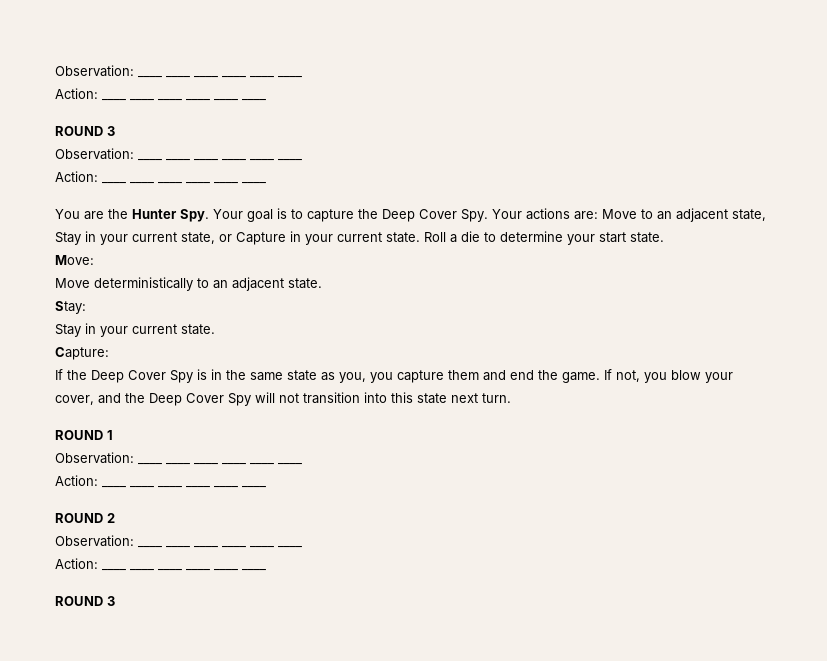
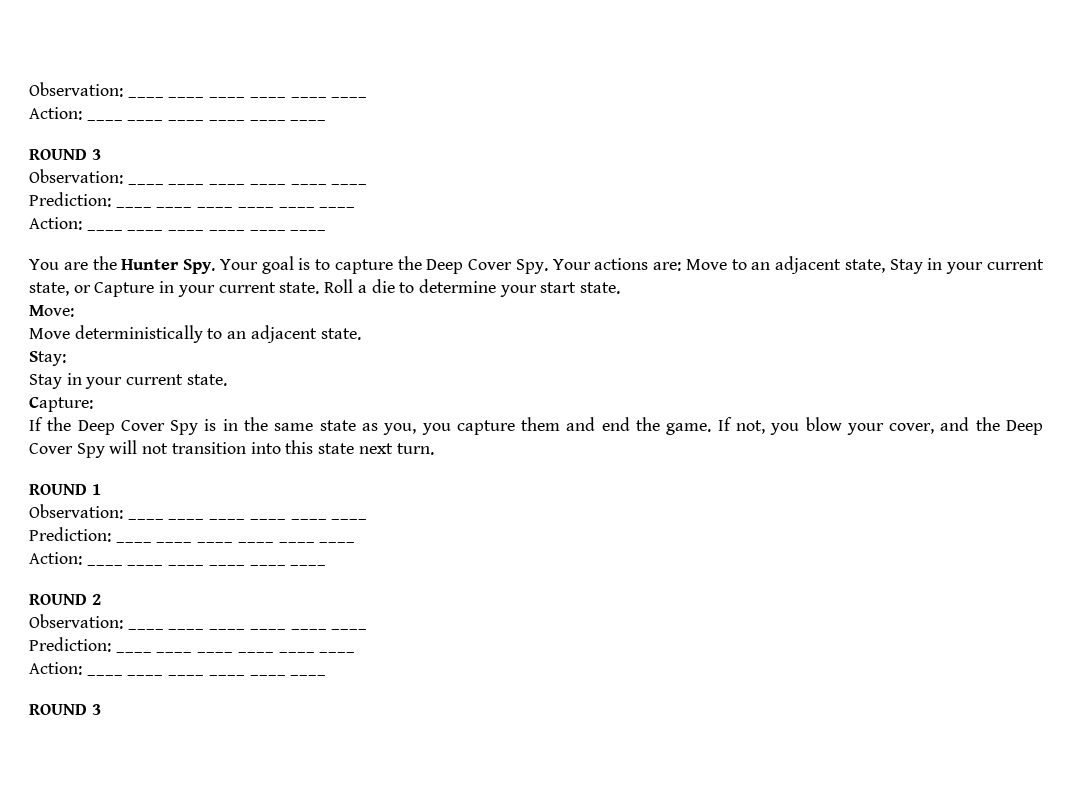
(302, 160) none -> [29,192,356,208] // Prediction: ____ ____ ____ ____ ____ ____
(302, 464) none -> [29,527,356,543] // Prediction: ____ ____ ____ ____ ____ ____
(302, 547) none -> [29,637,356,653] // Prediction: ____ ____ ____ ____ ____ ____

